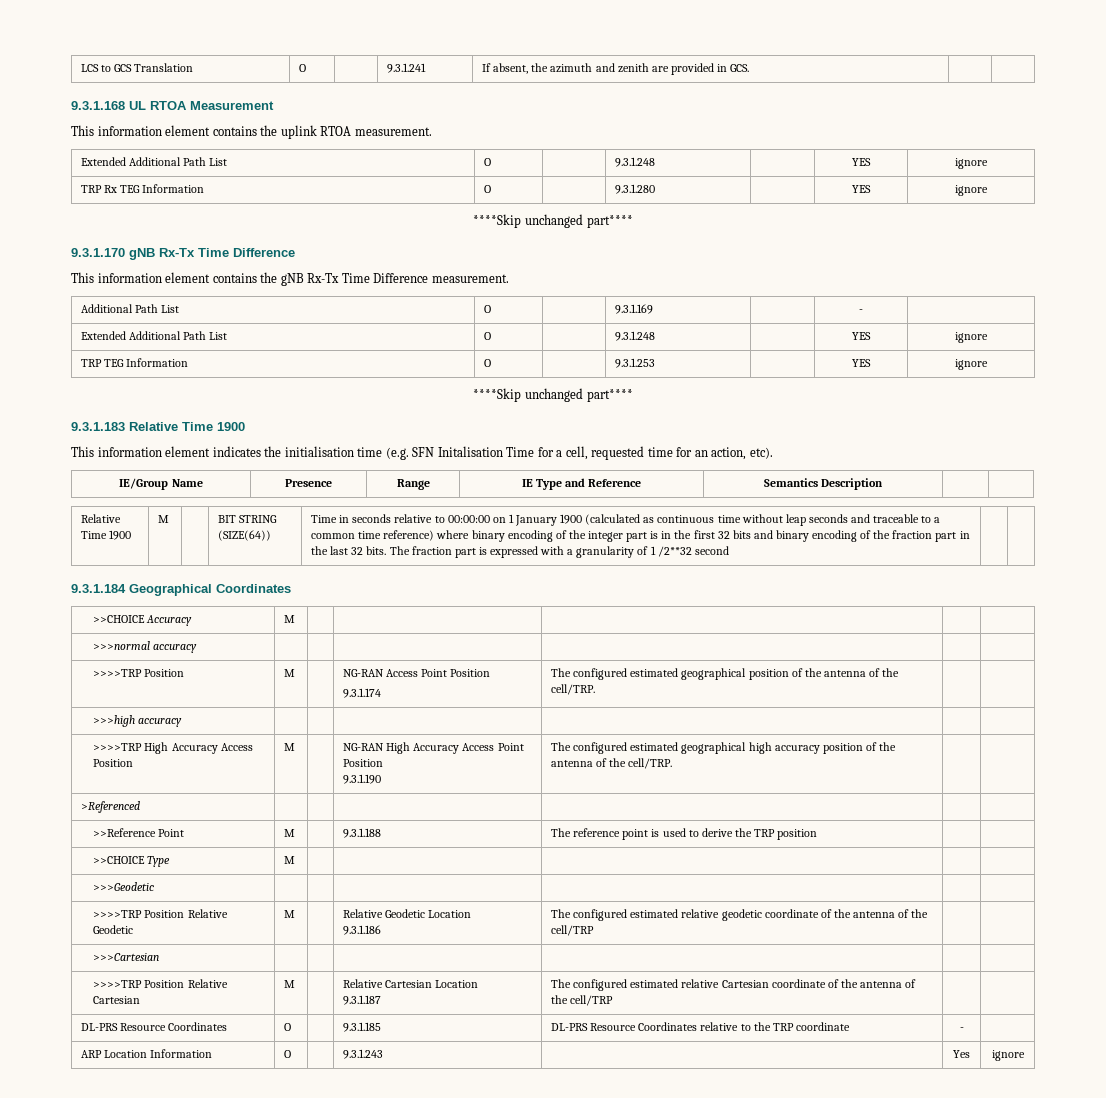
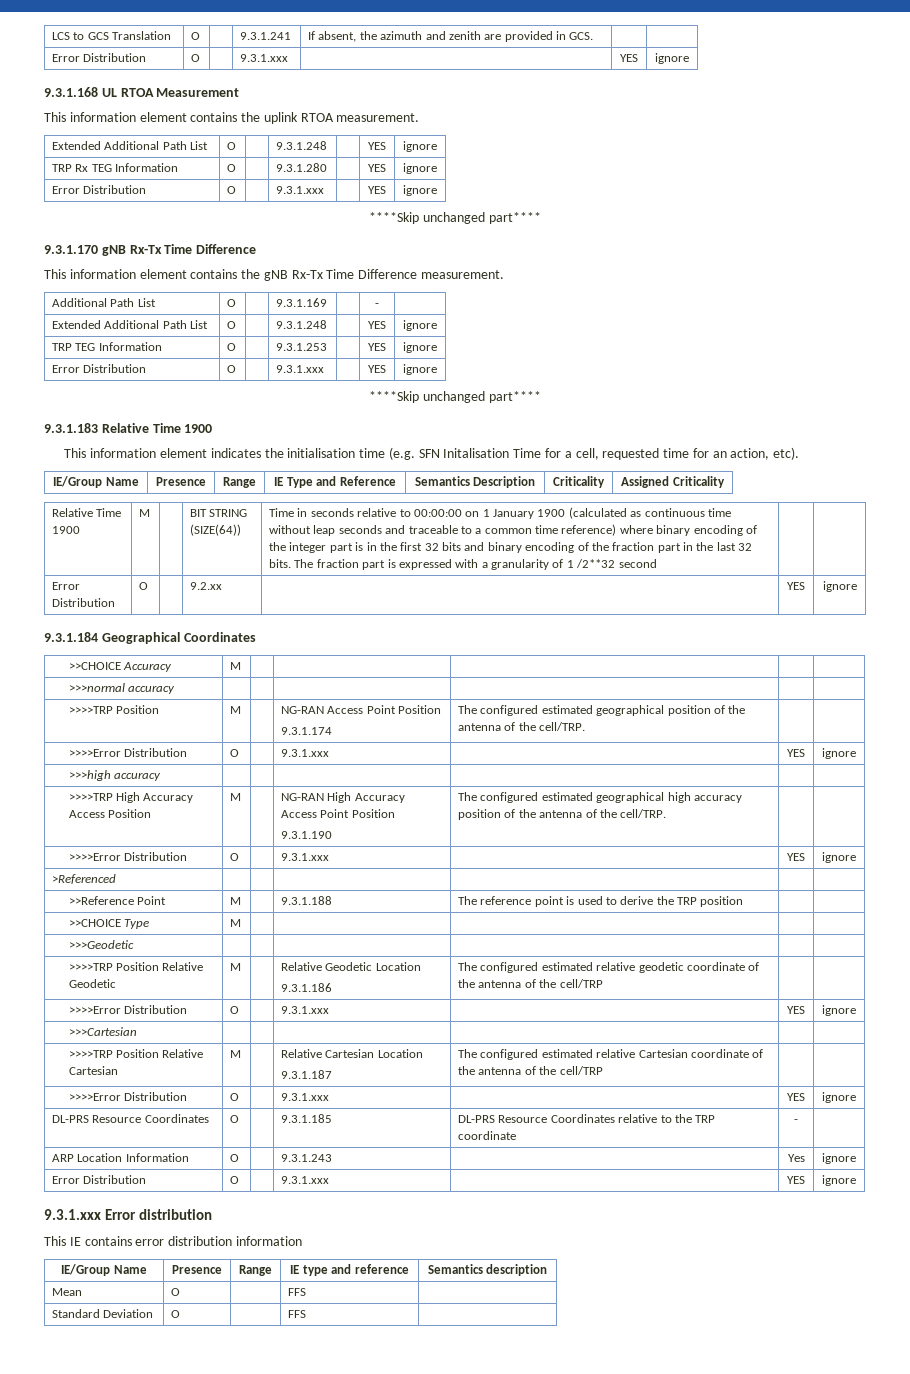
(750, 68) none -> [52,53,147,62] [191,54,201,62] [240,54,289,62] [620,54,638,62] [655,53,689,64] // Error Distribution | O | | 9.3.1.xxx | | YES | ignore
(988, 190) none -> [52,185,147,194] [227,186,237,194] [276,186,325,194] [368,186,386,194] [403,185,437,196] // Error Distribution | O | | 9.3.1.xxx | | YES | ignore
(988, 364) none -> [52,364,147,373] [227,365,237,373] [276,365,325,373] [368,365,386,373] [403,364,437,375] // Error Distribution | O | | 9.3.1.xxx | | YES | ignore
(884, 484) | -> [553,476,605,488] [621,476,725,488] Criticality | Assigned Criticality
(729, 550) none -> [52,582,81,590] [52,598,116,607] [139,582,149,590] [190,582,223,590] [787,582,805,590] [822,581,857,592] // Error Distribution | O | | 9.2.xx | | YES | ignore
(596, 689) none -> [68,748,188,757] [230,749,240,757] [281,749,330,757] [787,749,805,757] [822,748,856,759] // >>>>Error Distribution | O | | 9.3.1.xxx | | YES | ignore
(673, 763) none -> [68,852,188,861] [230,853,240,861] [281,853,330,861] [787,853,805,861] [822,852,856,863] // >>>>Error Distribution | O | | 9.3.1.xxx | | YES | ignore
(595, 930) none -> [68,1005,188,1014] [230,1006,240,1014] [281,1006,330,1014] [787,1006,805,1014] [822,1005,856,1016] // >>>>Error Distribution | O | | 9.3.1.xxx | | YES | ignore
(614, 1000) none -> [68,1092,188,1101] [230,1093,240,1101] [281,1093,330,1101] [787,1093,805,1101] [822,1092,856,1103] // >>>>Error Distribution | O | | 9.3.1.xxx | | YES | ignore
(1025, 1055) none -> [52,1175,147,1184] [230,1176,240,1184] [281,1176,330,1184] [787,1176,805,1184] [822,1175,856,1186] [44,1209,212,1220] [44,1236,302,1246] [61,1264,147,1276] [172,1265,222,1274] [239,1265,272,1276] [290,1264,409,1276] [427,1264,548,1276] [52,1288,83,1296] [171,1288,181,1296] [288,1288,307,1296] [52,1309,154,1318] [171,1310,181,1318] [288,1310,307,1318] // Error Distribution | O | | 9.3.1.xxx | | YES | ignore // 9.3.1.xxx Error distribution // This IE contains error distribution information // IE/Group Name | Presence | Range | IE type and reference | Semantics description // Mean | O | | FFS | // Standard Deviation | O | | FFS |

